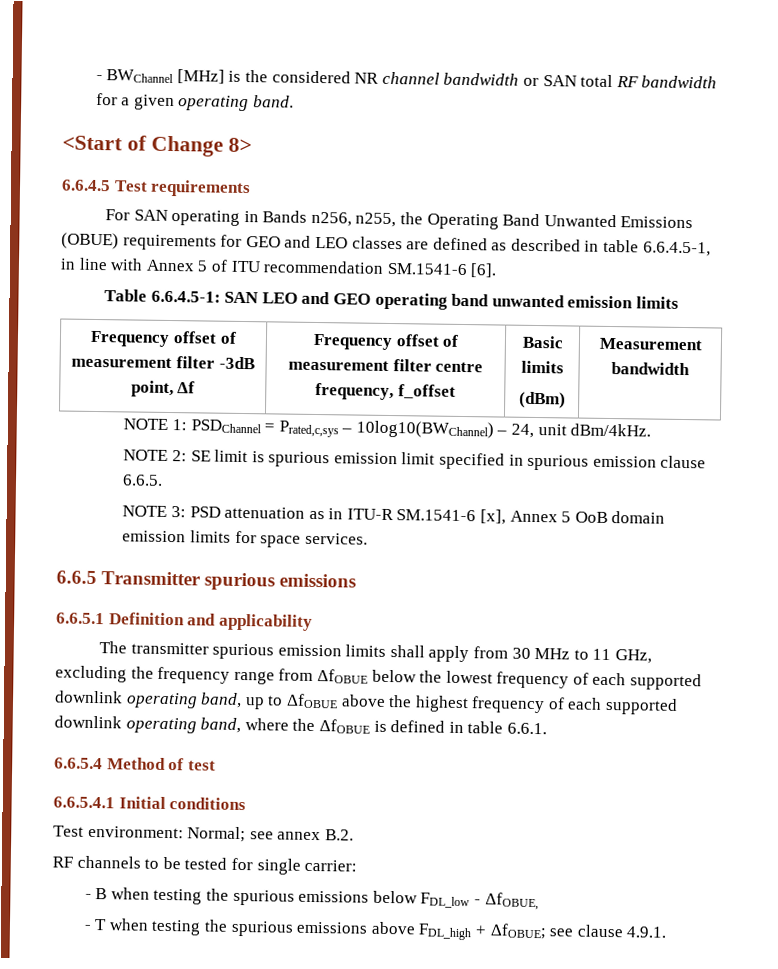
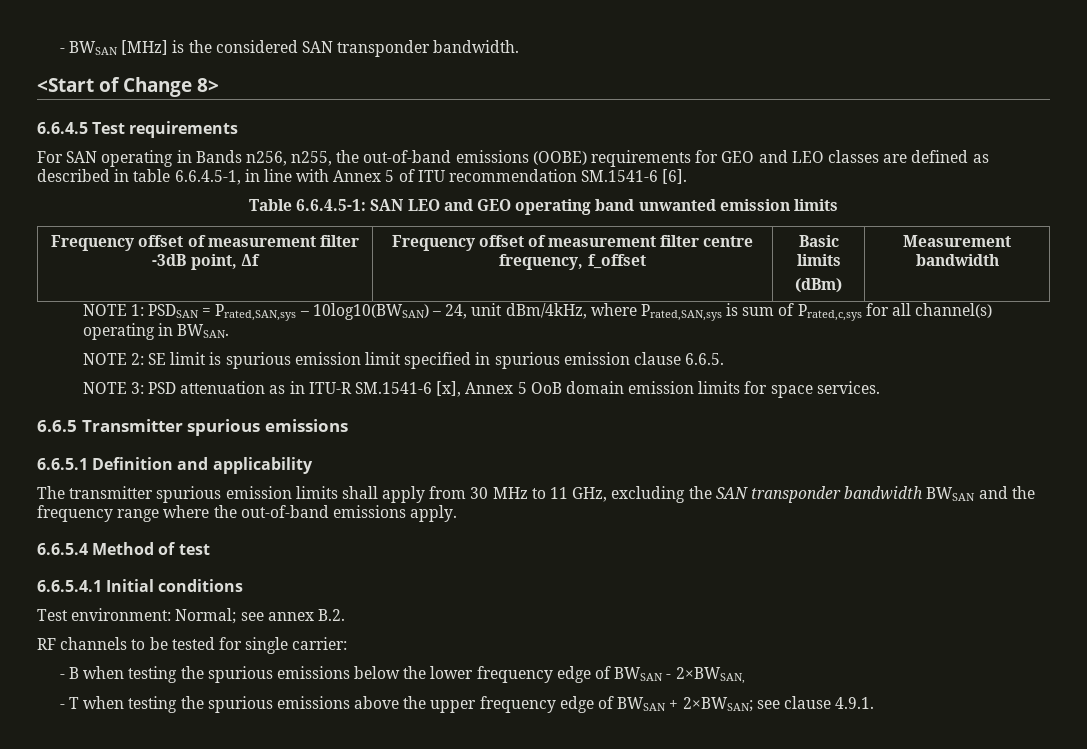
[95,69,175,84] - BWChannel -> [59,41,119,55] - BWSAN
[354,71,718,89] [95,92,295,112] NR channel bandwidth or SAN total RF bandwidth for a given operating band. -> [301,40,520,57] SAN transponder bandwidth.
[426,213,694,230] [61,232,119,250] Operating Band Unwanted Emissions (OBUE) -> [363,150,587,165] out-of-band emissions (OOBE)
[190,419,652,439] PSDChannel = Prated,c,sys – 10log10(BWChannel) – 24, unit dBm/4kHz. -> [148,303,993,321] [82,323,230,340] PSDSAN = Prated,SAN,sys – 10log10(BWSAN) – 24, unit dBm/4kHz, where Prated,SAN,sys is sum of Prated,c,sys for all channel(s) operating in BWSAN.
[157,666,703,691] [55,690,679,715] [54,715,547,735] frequency range from ΔfOBUE below the lowest frequency of each supported downlink operating band, up to ΔfOBUE above the highest frequency of each supported downlink operating band, where the ΔfOBUE is defined in table 6.6.1. -> [715,486,1035,503] [37,505,458,522] SAN transponder bandwidth BWSAN and the frequency range where the out-of-band emissions apply.
[420,892,539,911] FDL_low - ΔfOBUE, -> [403,666,745,684] the lower frequency edge of BWSAN - 2×BWSAN,
[418,923,547,941] FDL_high + ΔfOBUE; -> [403,696,753,713] the upper frequency edge of BWSAN + 2×BWSAN;

